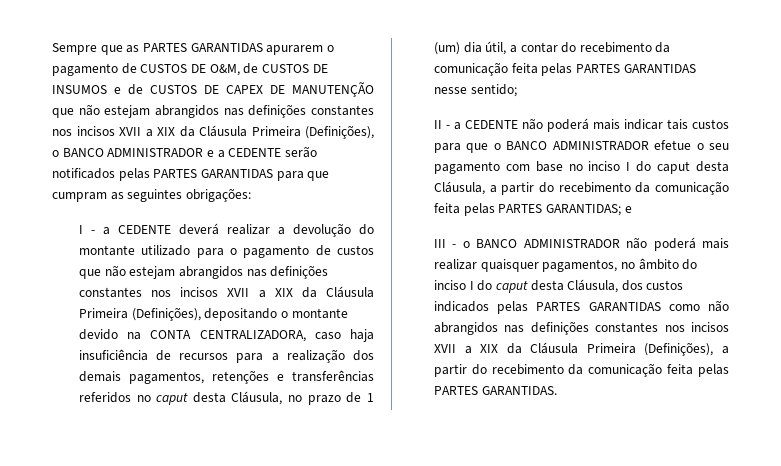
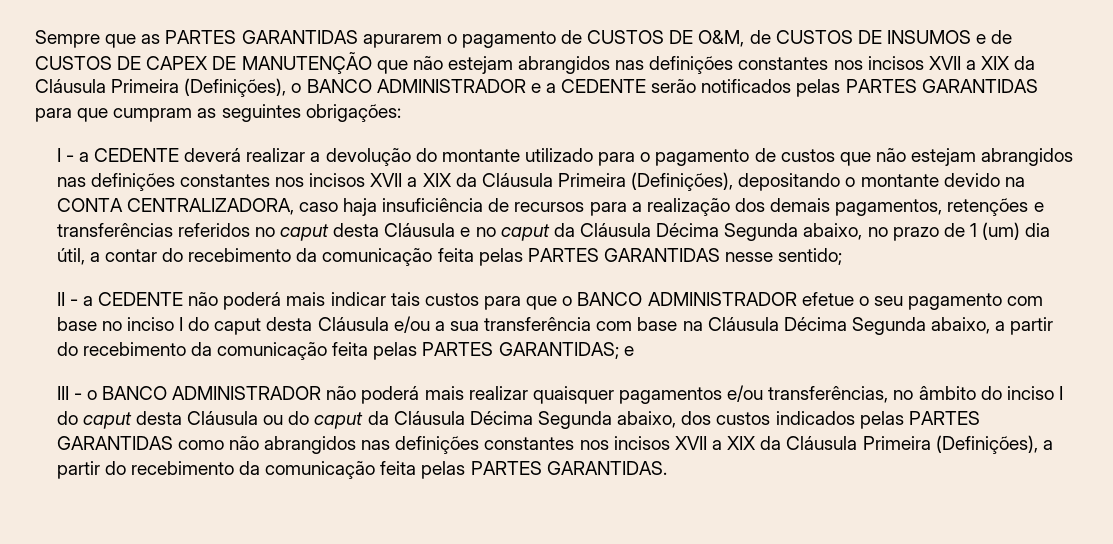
[231,391,283,405] Cláusula, -> [384,223,863,241] Cláusula e no caput da Cláusula Décima Segunda abaixo,
[433,181,485,195] Cláusula, -> [317,316,991,335] Cláusula e/ou a sua transferência com base na Cláusula Décima Segunda abaixo,
[542,259,618,272] pagamentos, -> [618,385,889,404] pagamentos e/ou transferências,
[567,279,619,293] Cláusula, -> [187,411,677,429] Cláusula ou do caput da Cláusula Décima Segunda abaixo,

